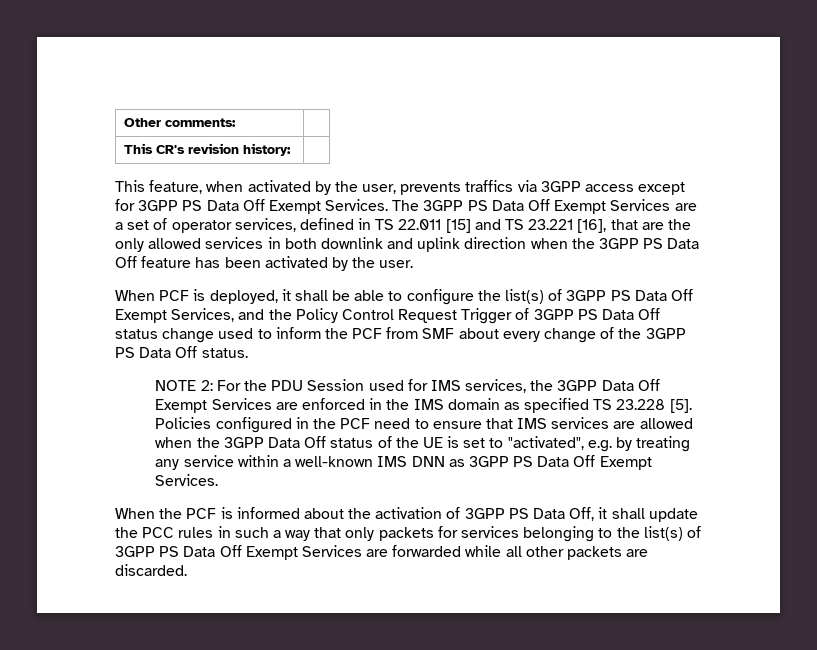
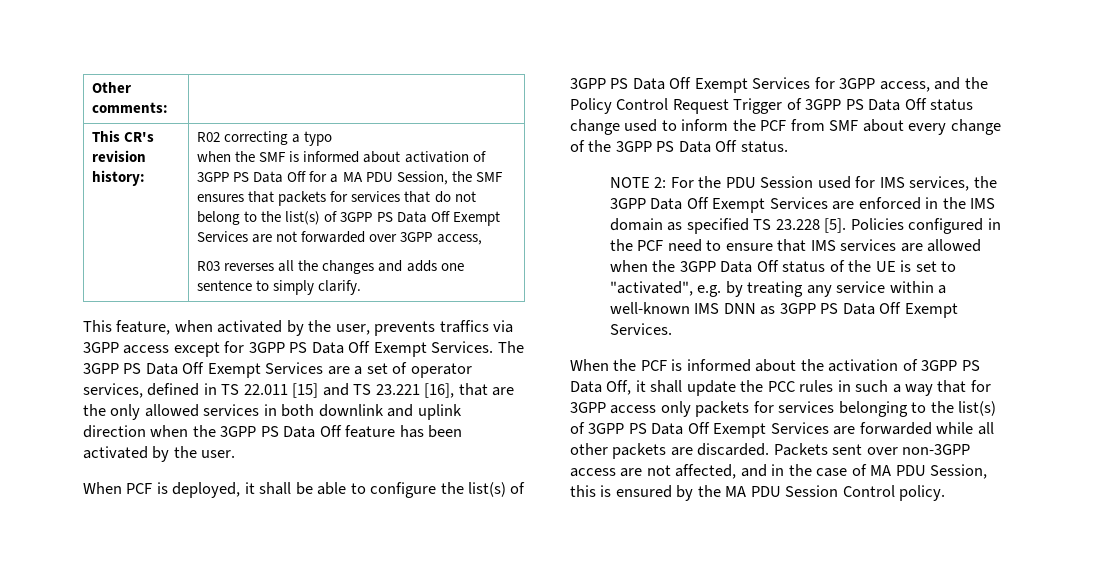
(292, 149) none -> [197,131,333,146] [197,151,486,163] [197,171,503,185] [197,191,476,206] [197,211,500,226] [197,231,482,245] [197,260,464,274] [197,280,362,295] R02 correcting a typo // when the SMF is informed about activation of 3GPP PS Data Off for a MA PDU Session, the SMF ensures that packets for services that do not belong to the list(s) of 3GPP PS Data Off Exempt Services are not forwarded over 3GPP access, // R03 reverses all the changes and adds one sentence to simply clarify.
[171,308,235,322] Services, -> [752,77,930,92] Services for 3GPP access,
(342, 532) none -> [970,380,991,392] [570,402,657,414] for 3GPP access
(187, 570) none -> [773,443,971,456] [570,464,988,479] [570,485,946,501] Packets sent over non-3GPP access are not affected, and in the case of MA PDU Session, this is ensured by the MA PDU Session Control policy.

